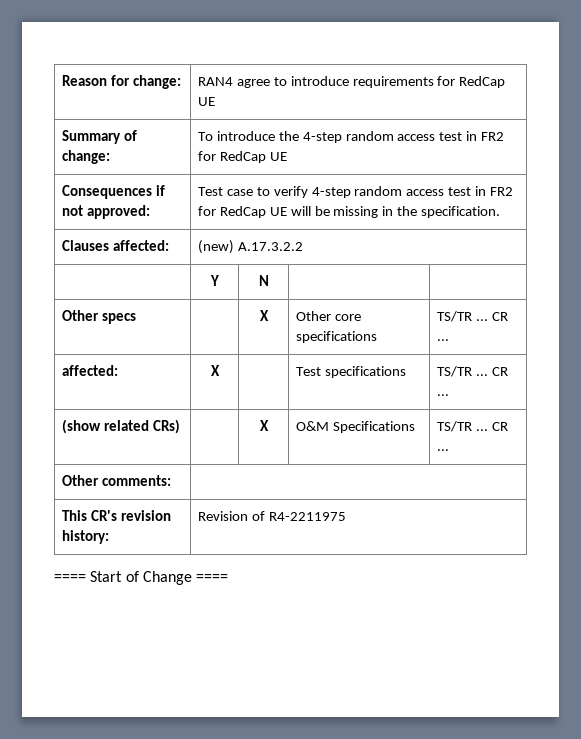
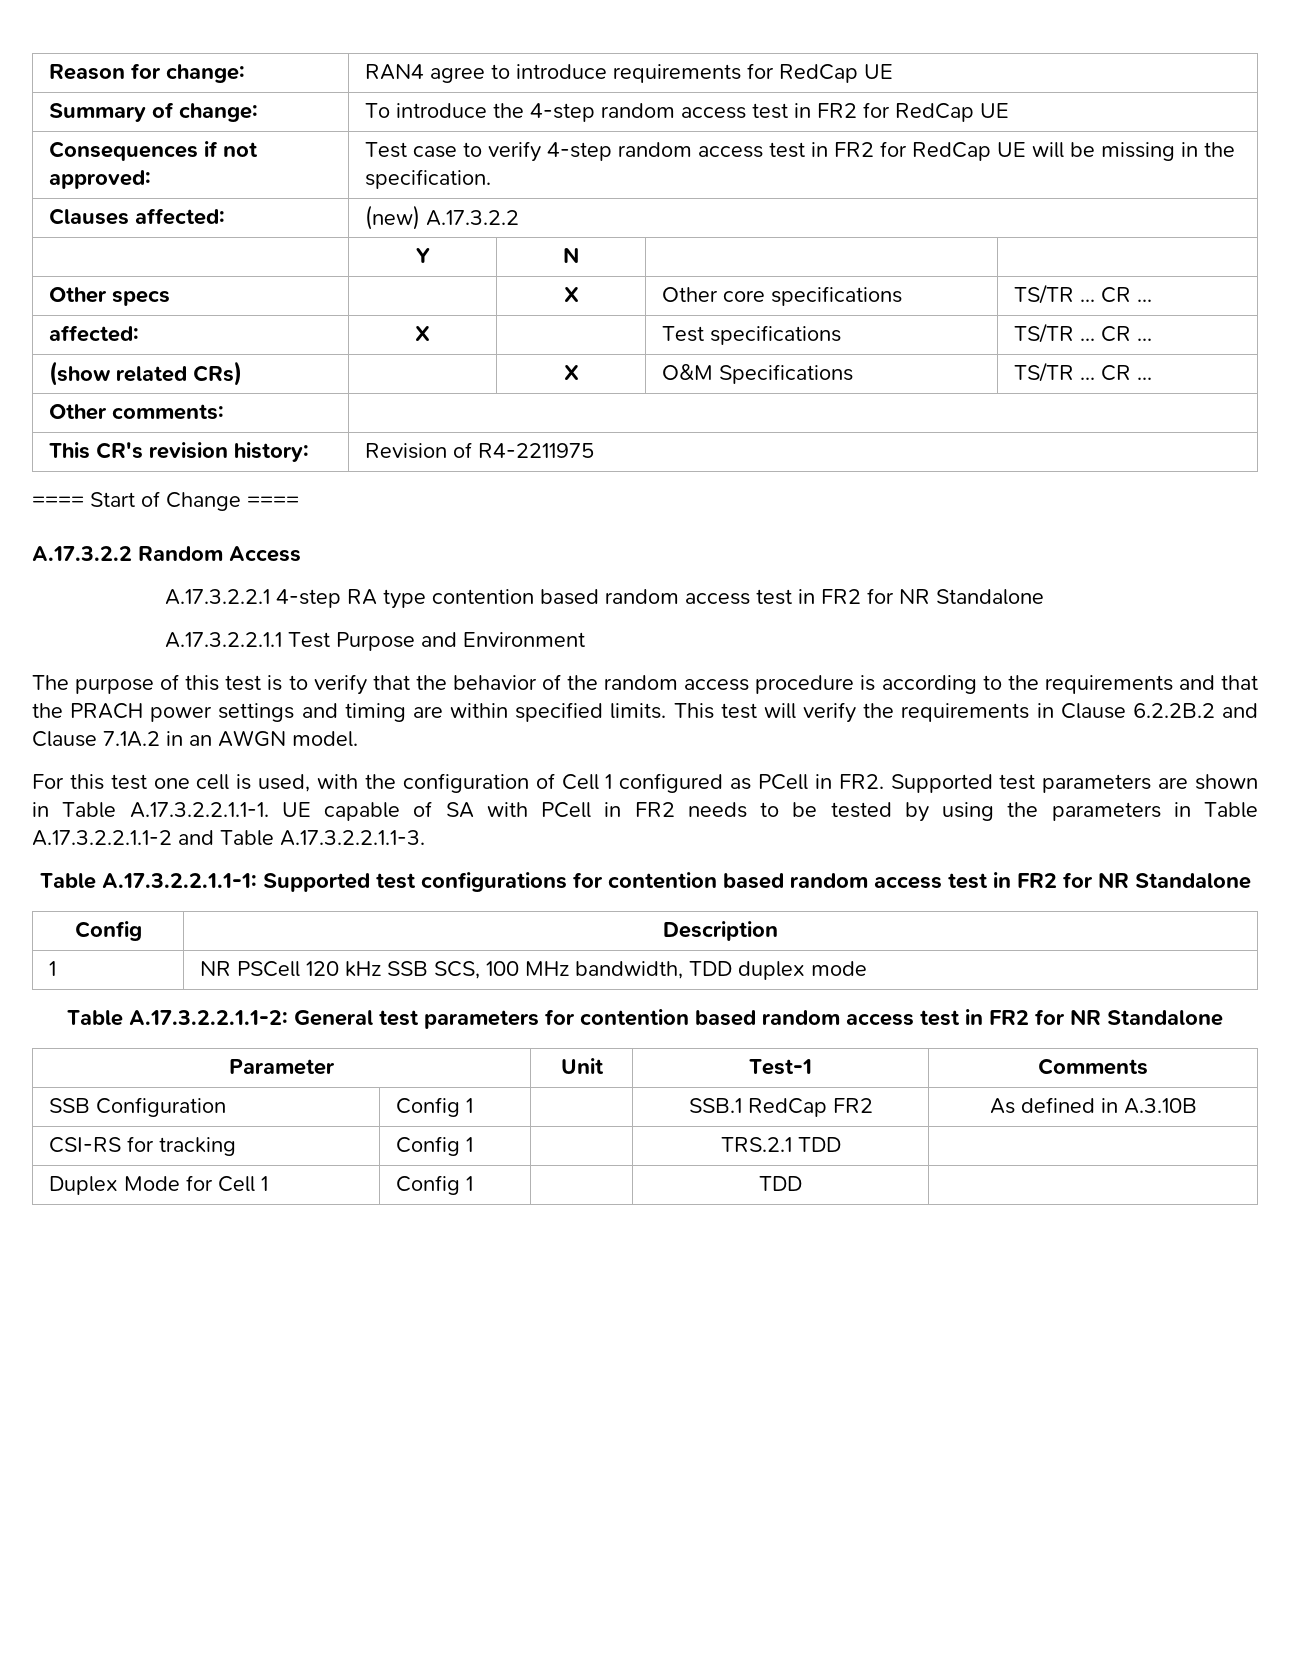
(229, 578) none -> [32,546,301,562] [164,588,1044,609] [164,632,585,651] [32,674,1258,695] [32,702,1258,723] [32,730,358,747] [32,773,1258,793] [32,801,1258,822] [32,830,425,846] [39,872,1251,892] [74,921,142,941] [663,921,778,941] [48,961,56,976] [199,961,867,980] [67,1009,1223,1029] [229,1059,335,1075] [560,1058,604,1074] [749,1059,812,1075] [1038,1058,1148,1075] [48,1097,226,1117] [395,1097,473,1117] [688,1098,873,1117] [989,1097,1197,1114] [48,1136,236,1156] [395,1136,473,1156] [720,1137,841,1152] [48,1175,268,1195] [395,1175,473,1195] [759,1176,802,1191] // A.17.3.2.2 Random Access // A.17.3.2.2.1 4-step RA type contention based random access test in FR2 for NR Standalone // A.17.3.2.2.1.1 Test Purpose and Environment // The purpose of this test is to verify that the behavior of the random access procedure is according to the requirements and that the PRACH power settings and timing are within specified limits. This test will verify the requirements in Clause 6.2.2B.2 and Clause 7.1A.2 in an AWGN model. // For this test one cell is used, with the configuration of Cell 1 configured as PCell in FR2. Supported test parameters are shown in Table A.17.3.2.2.1.1-1. UE capable of SA with PCell in FR2 needs to be tested by using the parameters in Table A.17.3.2.2.1.1-2 and Table A.17.3.2.2.1.1-3. // Table A.17.3.2.2.1.1-1: Supported test configurations for contention based random access test in FR2 for NR Standalone // Config | Description // 1 | NR PSCell 120 kHz SSB SCS, 100 MHz bandwidth, TDD duplex mode // Table A.17.3.2.2.1.1-2: General test parameters for contention based random access test in FR2 for NR Standalone // Parameter | Unit | Test-1 | Comments // SSB Configuration | Config 1 | | SSB.1 RedCap FR2 | As defined in A.3.10B // CSI-RS for tracking | Config 1 | | TRS.2.1 TDD | // Duplex Mode for Cell 1 | Config 1 | | TDD |

